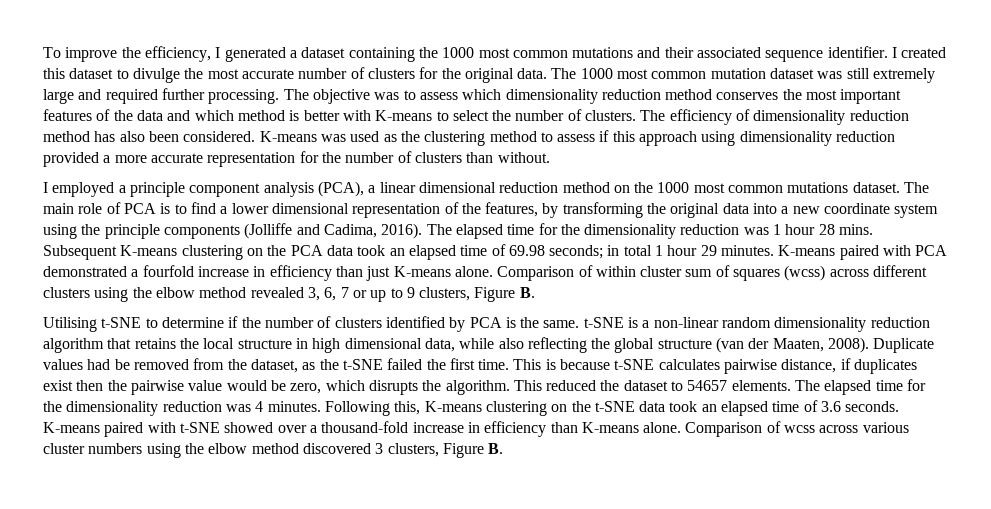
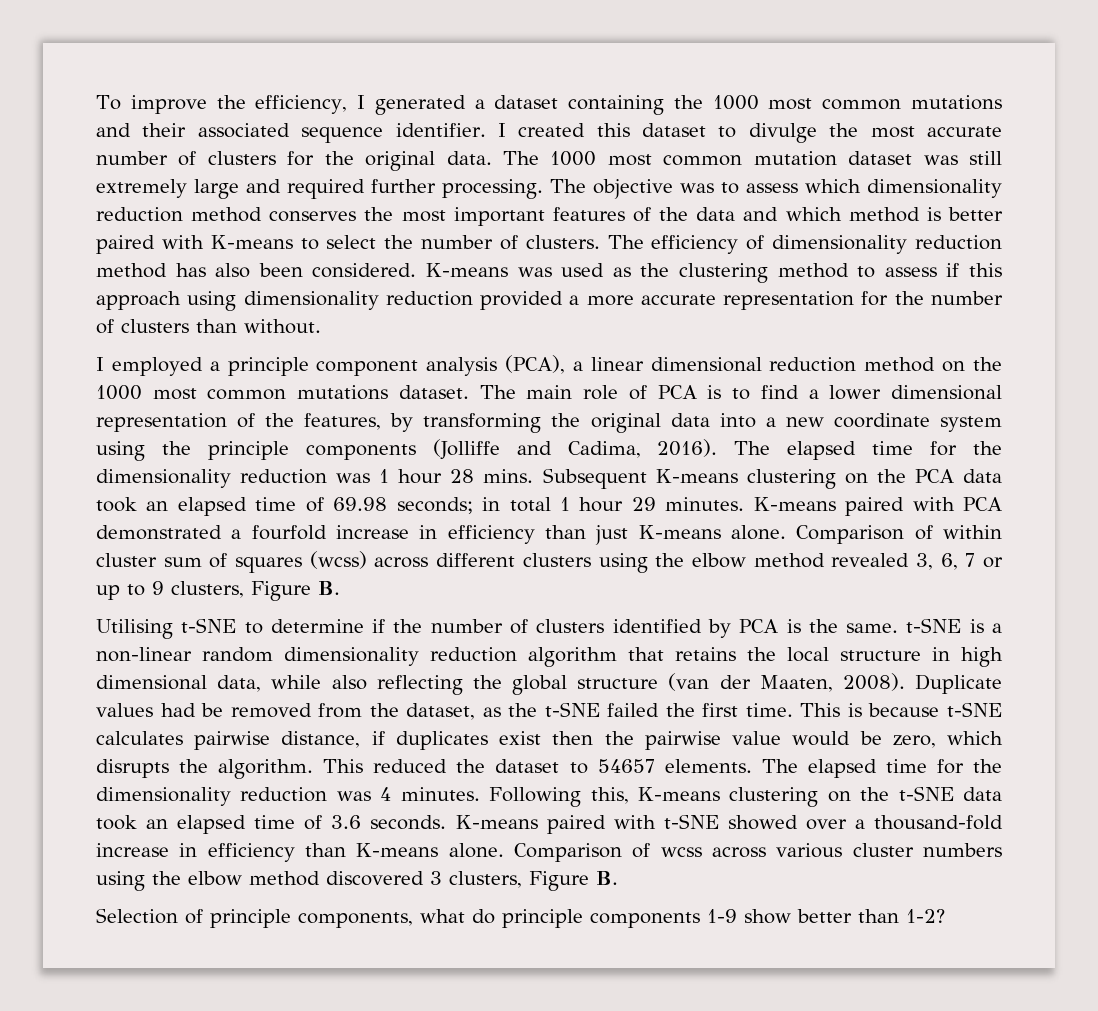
(340, 115) none -> [96,235,155,254] paired
(504, 448) none -> [96,908,945,928] // Selection of principle components, what do principle components 1-9 show better than 1-2?

